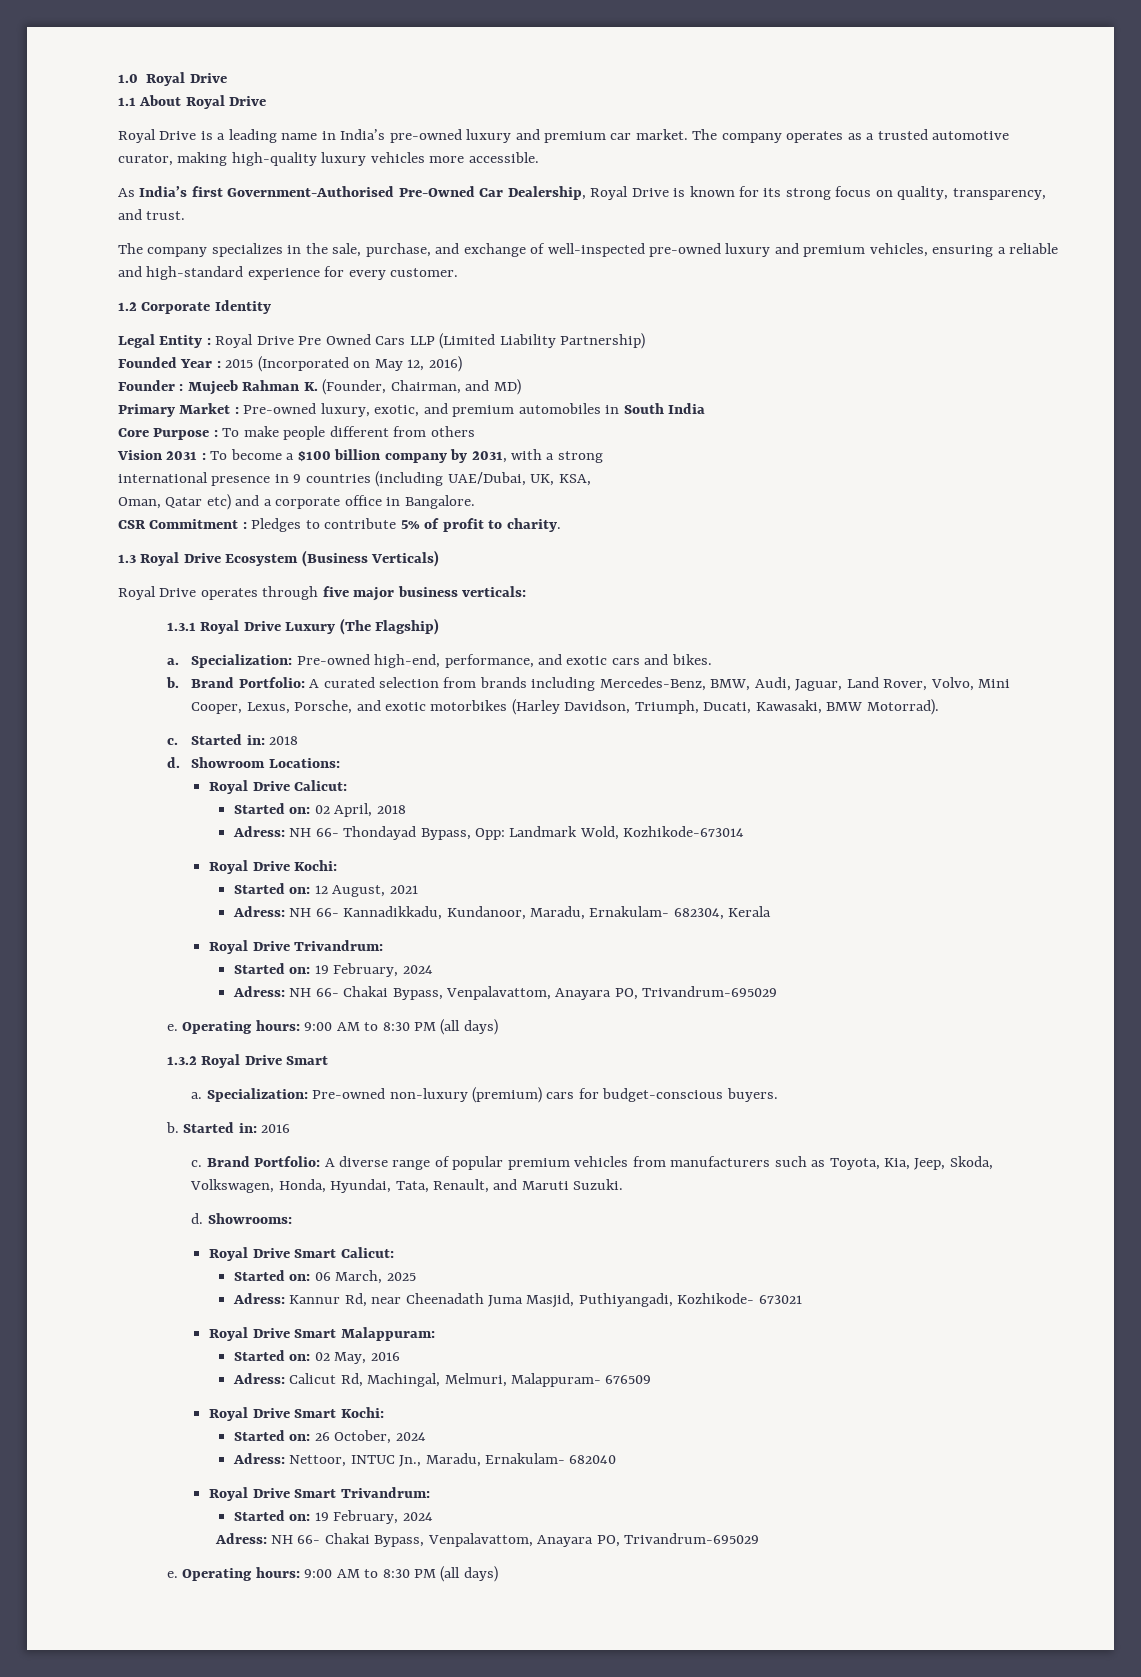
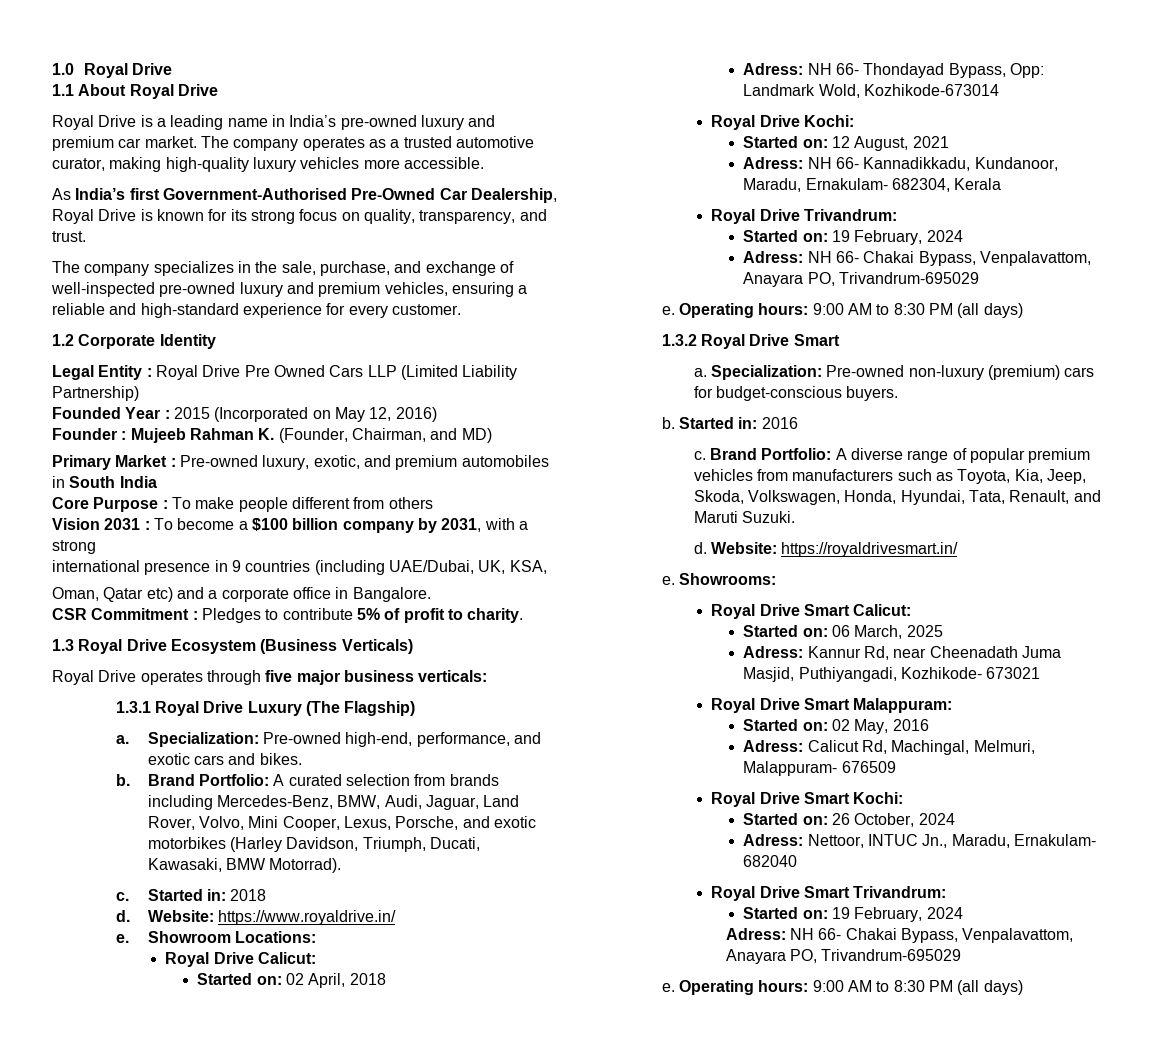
(180, 762) none -> [147,910,397,925] [115,934,129,943] Website: https://www.royaldrive.in/ // e.
(204, 1218) none -> [711,542,959,557] [661,576,675,585] Website: https://royaldrivesmart.in/ // e.

